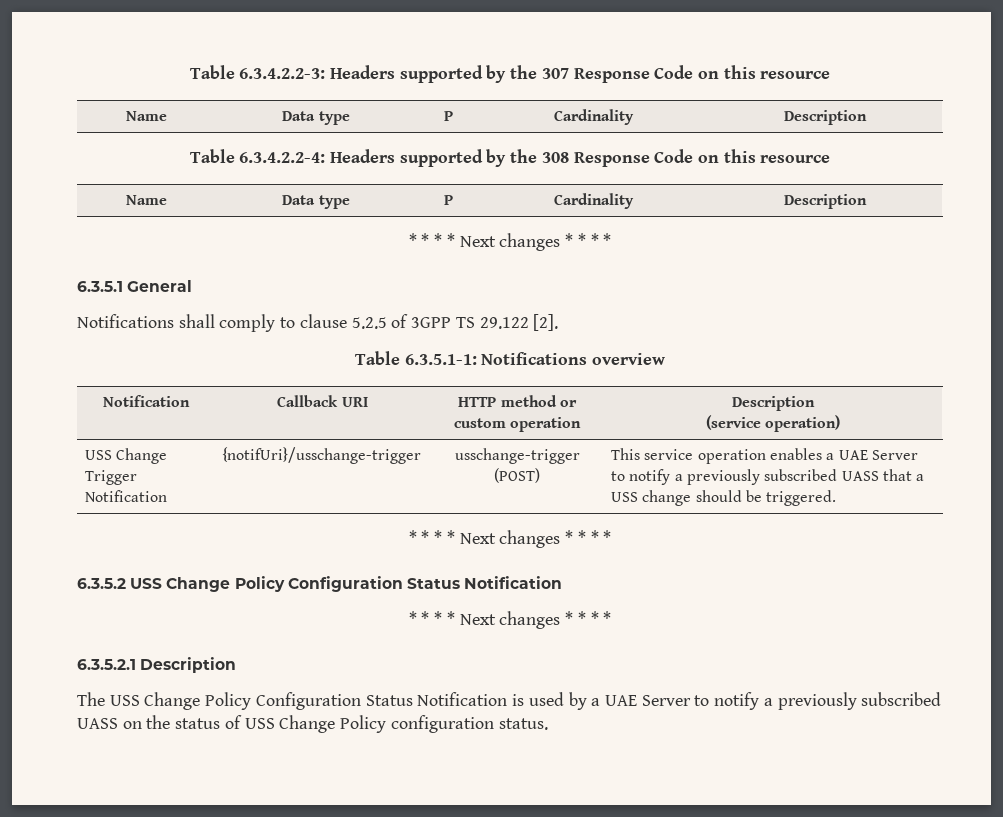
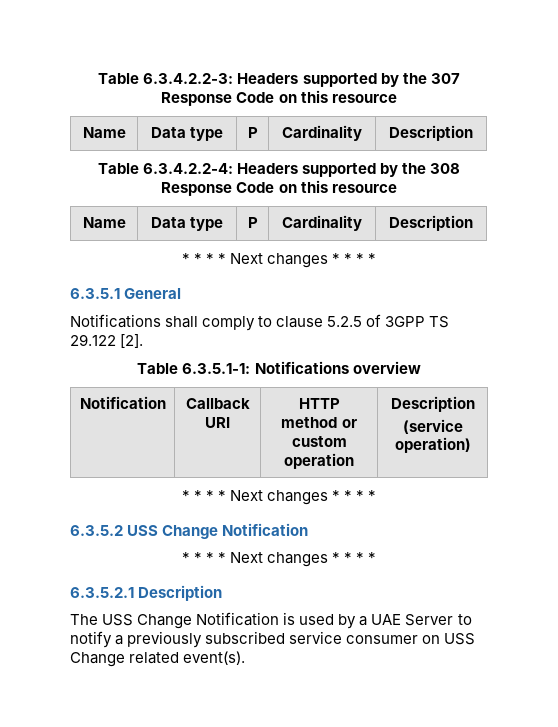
[84,448,168,464] [84,470,137,485] [84,490,167,502] [221,447,421,464] [454,448,580,464] [494,468,540,483] [610,448,918,464] [610,469,925,485] [610,490,837,506] // USS Change Trigger Notification | {notifUri}/usschange-trigger | usschange-trigger (POST) | This service operation enables a UAE Server to notify a previously subscribed UASS that a USS change should be triggered. -> (471, 445) none
[234,576,460,592] Policy Configuration Status -> (219, 532) none
[205,692,413,710] Policy Configuration Status -> (193, 621) none
[77,715,548,733] UASS on the status of USS Change Policy configuration status. -> [289,631,476,645] [70,651,246,667] service consumer on USS Change related event(s).

